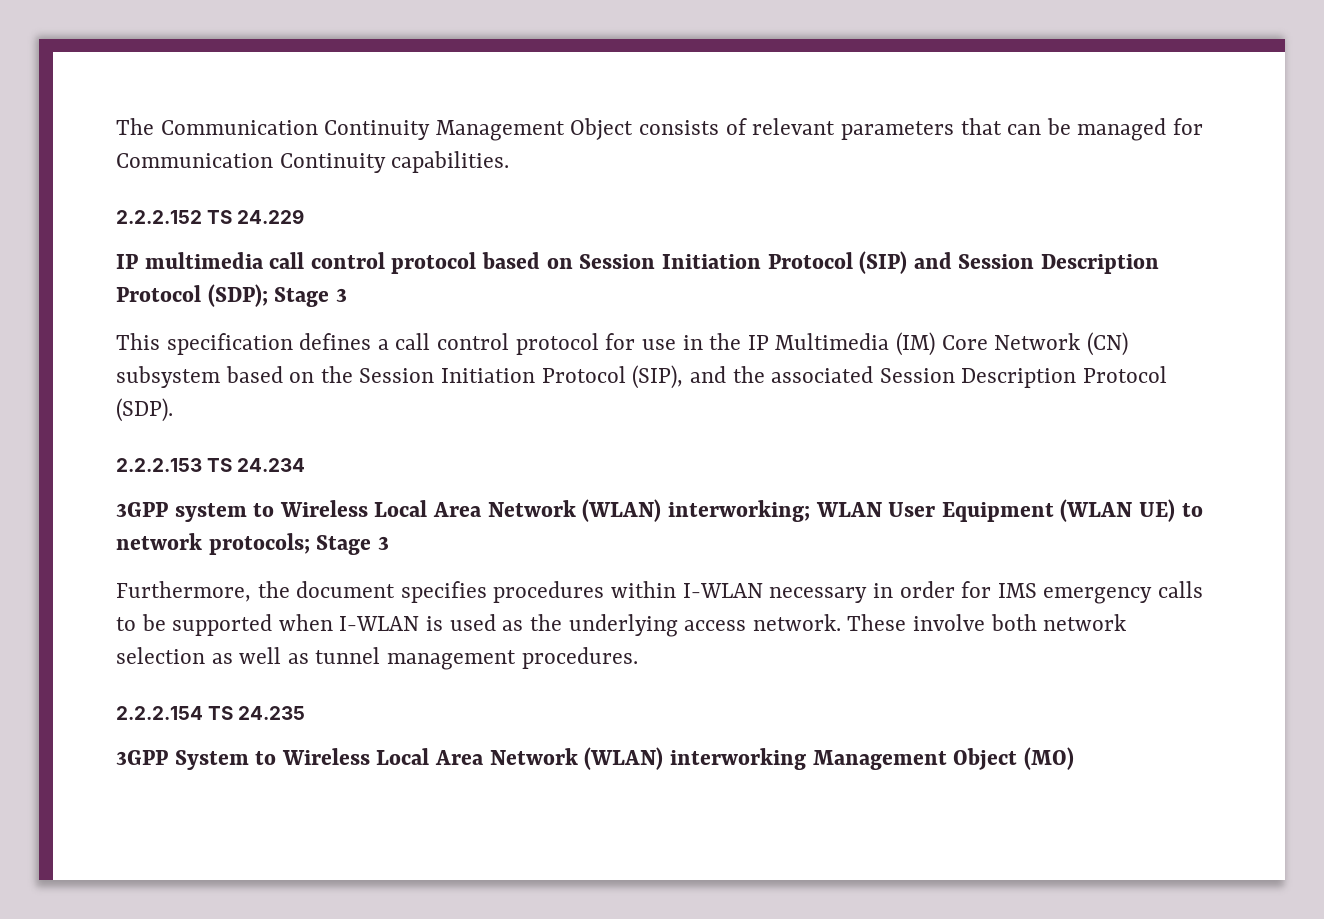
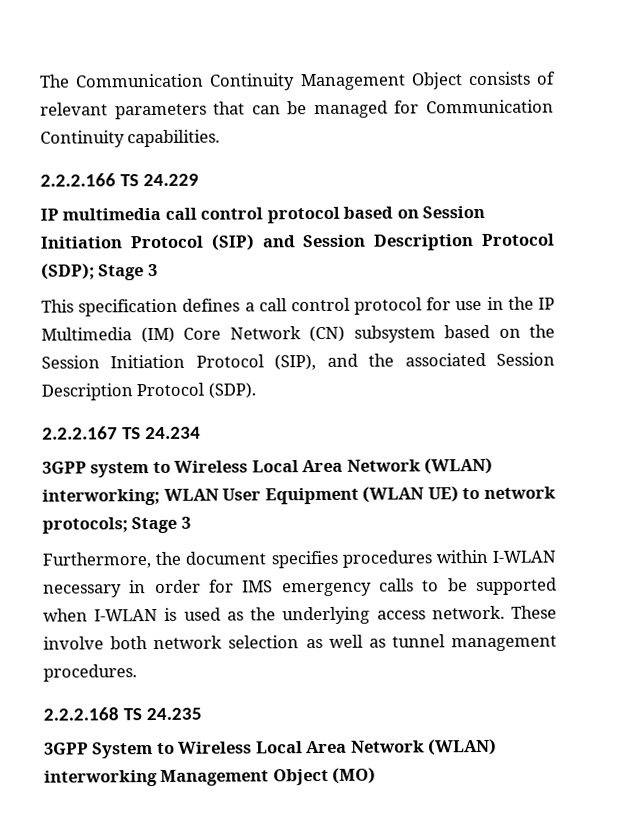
[116,210,202,224] 2.2.2.152 -> [40,173,116,187] 2.2.2.166
[116,458,202,472] 2.2.2.153 -> [42,426,118,440] 2.2.2.167
[116,706,203,720] 2.2.2.154 -> [43,707,119,721] 2.2.2.168

